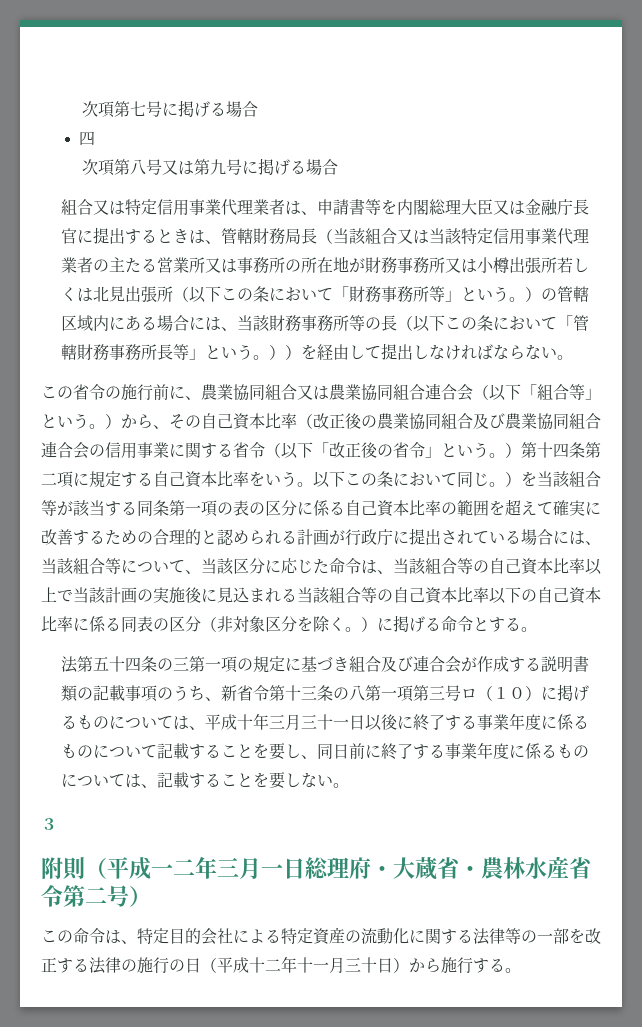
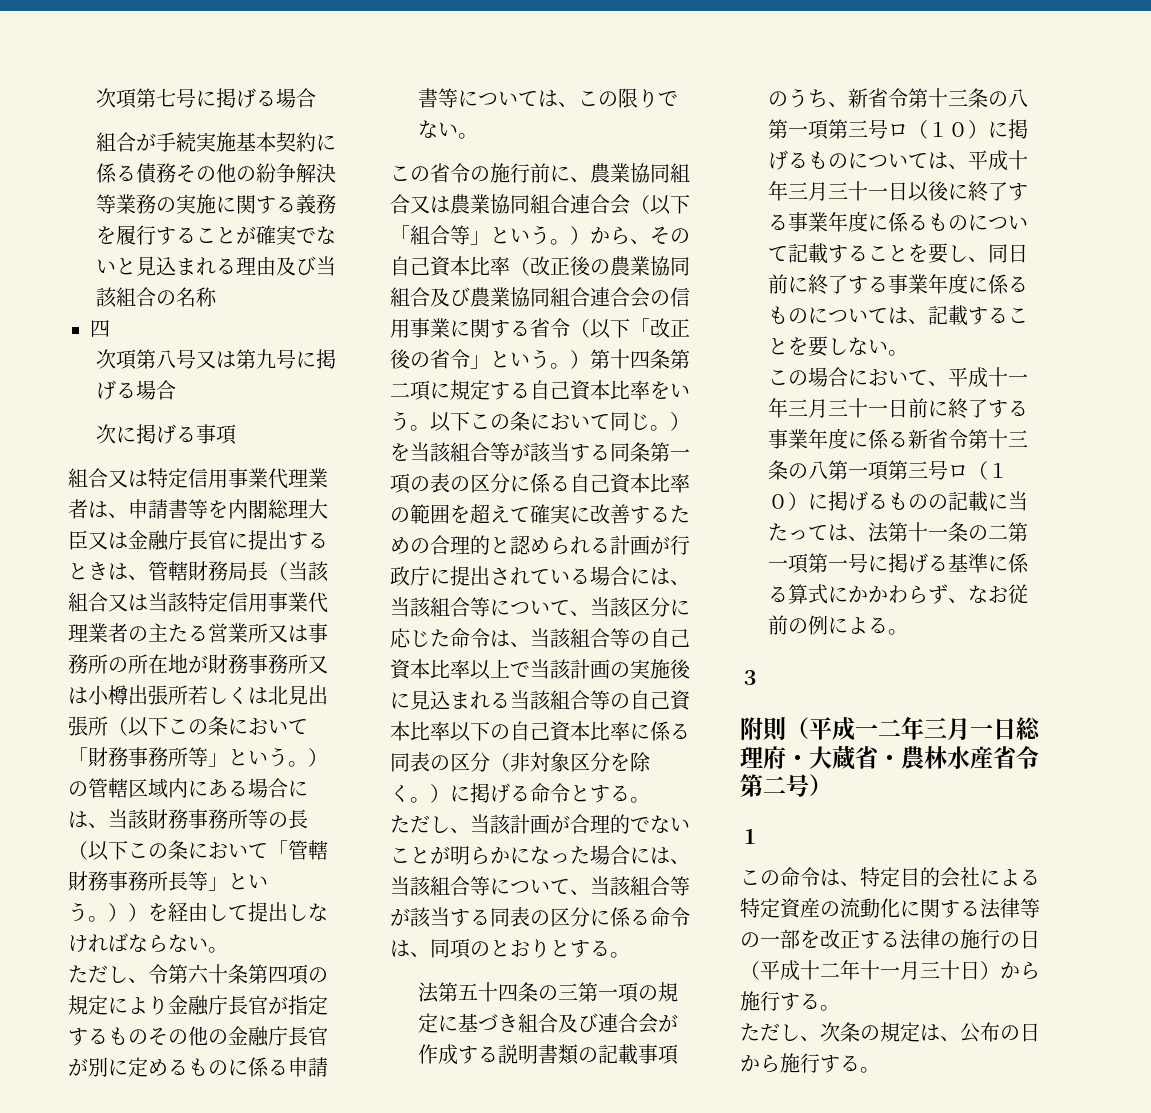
(258, 109) none -> [95,132,336,152] [95,163,336,184] [95,194,336,214] [95,225,336,245] [95,256,336,276] [95,287,217,308] // 組合が手続実施基本契約に係る債務その他の紛争解決等業務の実施に関する義務を履行することが確実でないと見込まれる理由及び当該組合の名称
(338, 167) none -> [95,424,236,445] // 次に掲げる事項
(574, 357) none -> [67,964,328,985] [67,995,328,1016] [67,1026,328,1047] [67,1057,328,1077] [417,88,678,108] [417,120,478,139] // ただし、令第六十条第四項の規定により金融庁長官が指定するものその他の金融庁長官が別に定めるものに係る申請書等については、この限りでない。
(537, 629) none -> [390,814,690,835] [390,845,690,865] [390,876,690,897] [390,907,690,928] [390,938,630,959] // ただし、当該計画が合理的でないことが明らかになった場合には、当該組合等について、当該組合等が該当する同表の区分に係る命令は、同項のとおりとする。
(350, 785) none -> [767,367,1028,388] [767,398,1028,419] [767,428,1028,449] [767,460,1008,481] [767,491,1028,512] [767,522,1028,543] [767,553,1029,574] [767,584,1028,604] [767,615,908,635] // この場合において、平成十一年三月三十一日前に終了する事業年度に係る新省令第十三条の八第一項第三号ロ（１０）に掲げるものの記載に当たっては、法第十一条の二第一項第一号に掲げる基準に係る算式にかかわらず、なお従前の例による。
(151, 896) none -> [740,829,760,844] // １
(521, 970) none -> [740,1022,1040,1043] [740,1053,880,1073] // ただし、次条の規定は、公布の日から施行する。

